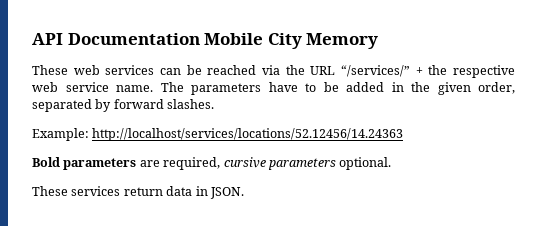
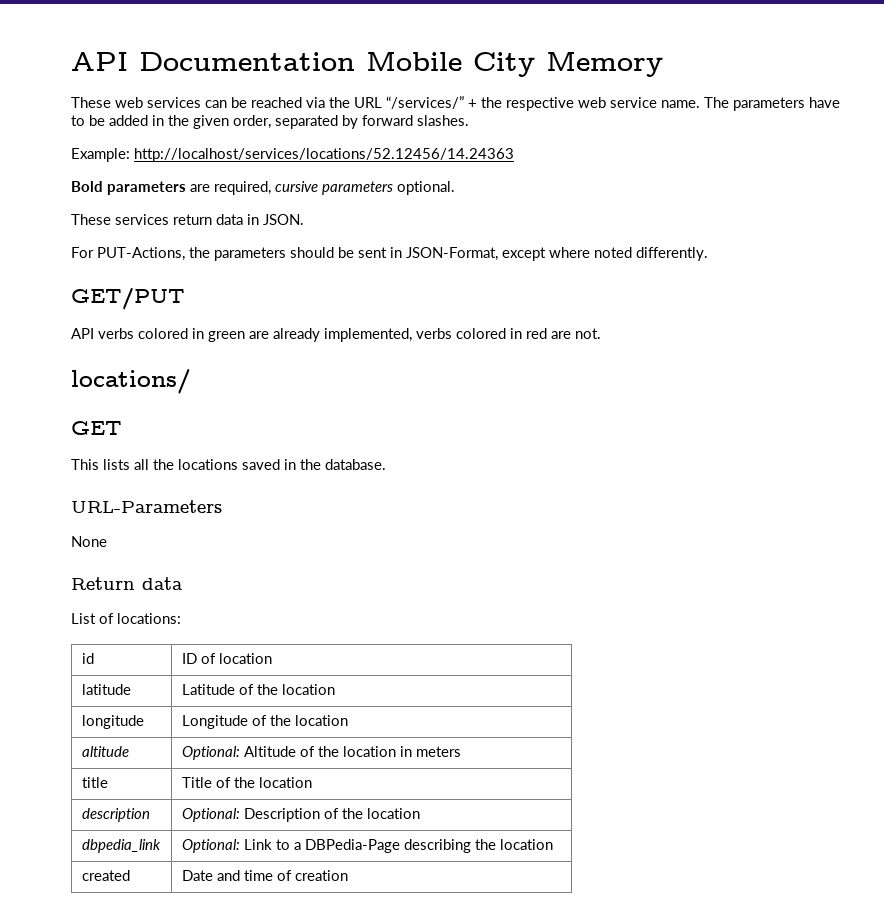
(244, 193) none -> [71,247,708,261] [71,288,185,310] [71,328,601,342] [71,369,191,394] [71,421,122,435] [71,459,386,470] [71,500,222,513] [71,536,107,547] [71,577,183,590] [71,613,181,624] [81,653,94,664] [181,653,272,664] [81,684,131,695] [181,684,335,695] [81,715,144,729] [181,715,348,729] [81,746,129,757] [181,746,461,760] [81,777,108,788] [181,777,312,788] [81,808,150,822] [181,808,420,822] [81,839,161,853] [181,839,553,853] [81,870,130,881] [181,870,348,881] // For PUT-Actions, the parameters should be sent in JSON-Format, except where noted differently. // GET/PUT // API verbs colored in green are already implemented, verbs colored in red are not. // locations/ // GET // This lists all the locations saved in the database. // URL-Parameters // None // Return data // List of locations: // id | ID of location // latitude | Latitude of the location // longitude | Longitude of the location // altitude | Optional: Altitude of the location in meters // title | Title of the location // description | Optional: Description of the location // dbpedia_link | Optional: Link to a DBPedia-Page describing the location // created | Date and time of creation

